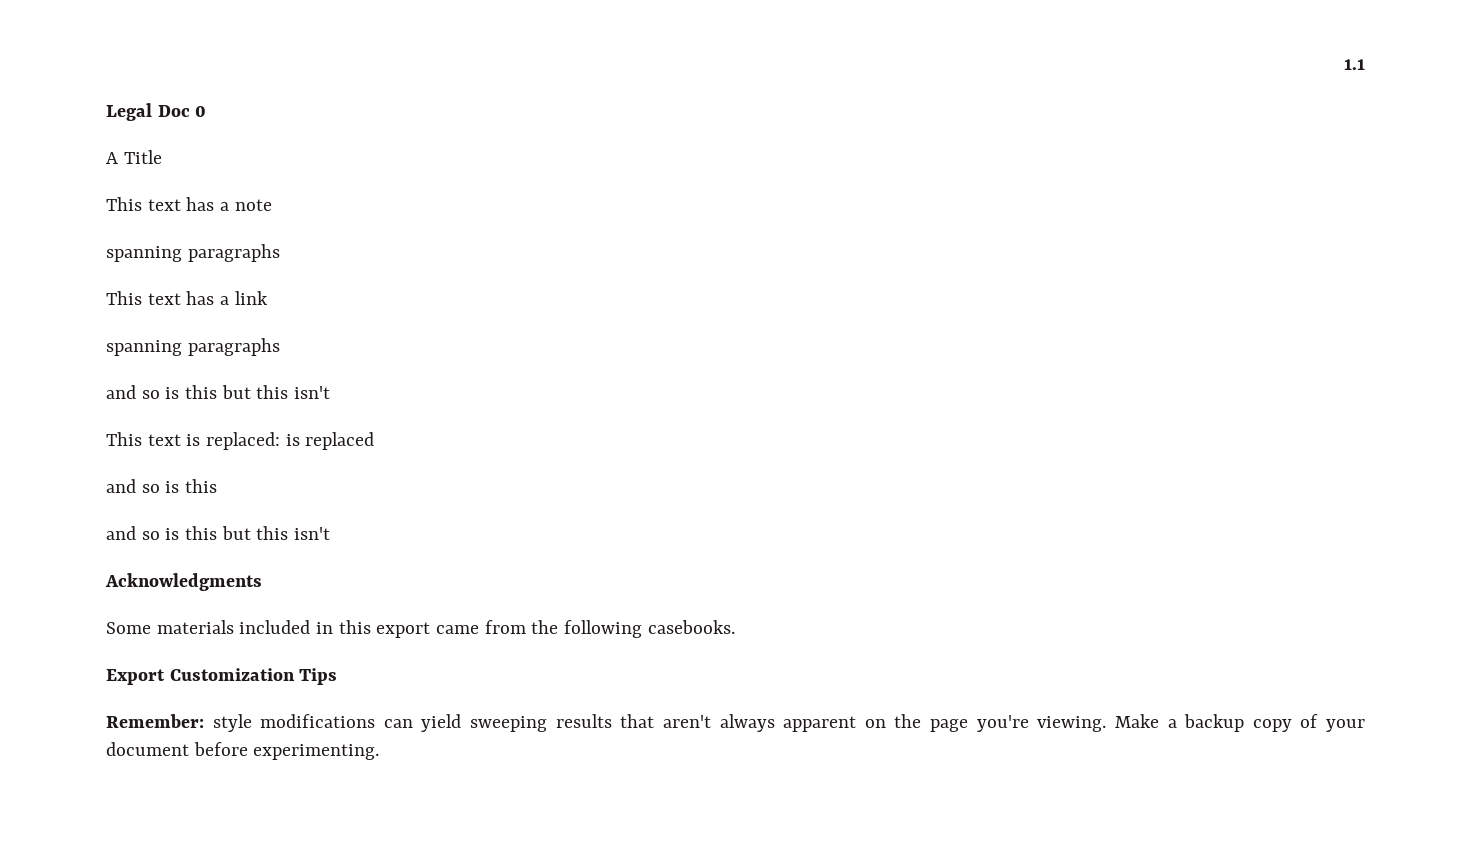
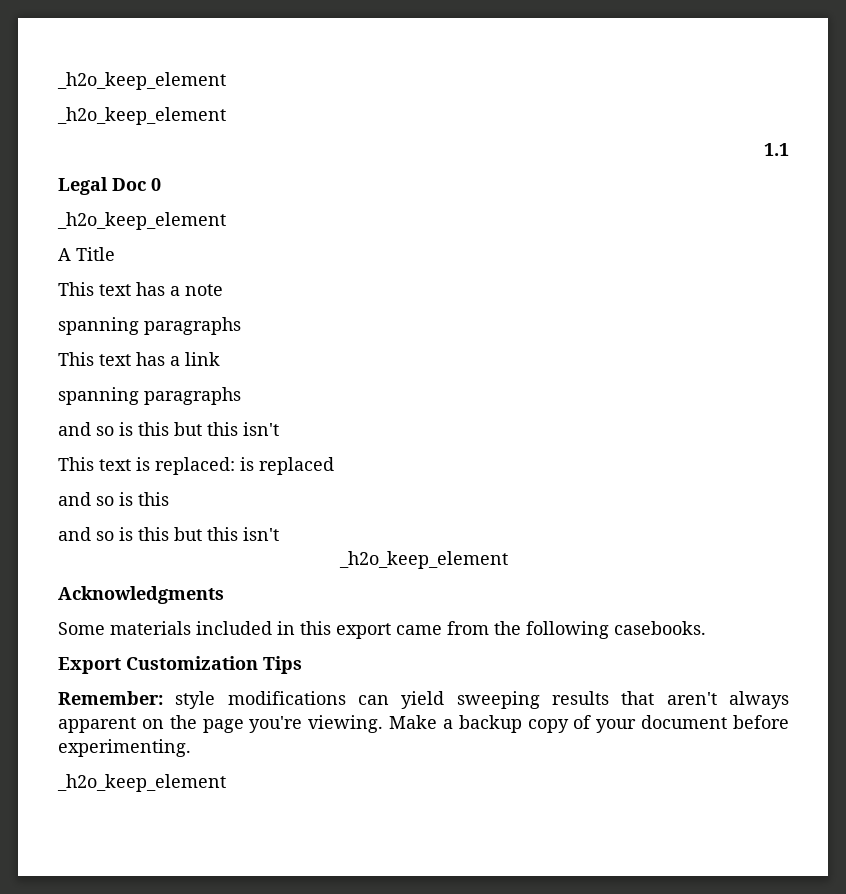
(1344, 64) none -> [57,72,226,90] [57,107,226,125] _h2o_keep_element // _h2o_keep_element //
(207, 111) none -> [57,212,226,230] // _h2o_keep_element
(331, 533) none -> [338,551,508,569] // _h2o_keep_element
(380, 752) none -> [57,774,226,792] // _h2o_keep_element

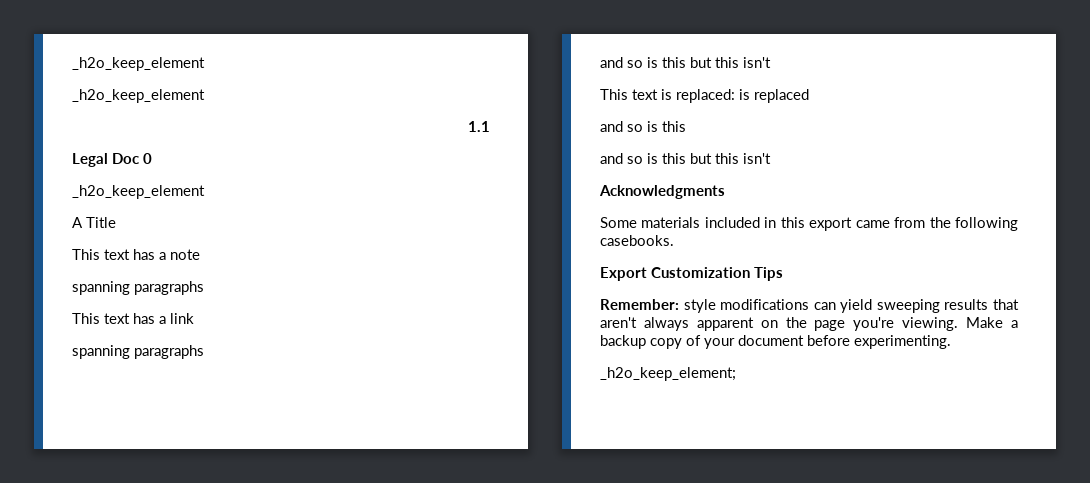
[338,551,508,569] // _h2o_keep_element -> (771, 158) none
[57,774,226,792] _h2o_keep_element -> [600,367,736,381] _h2o_keep_element;

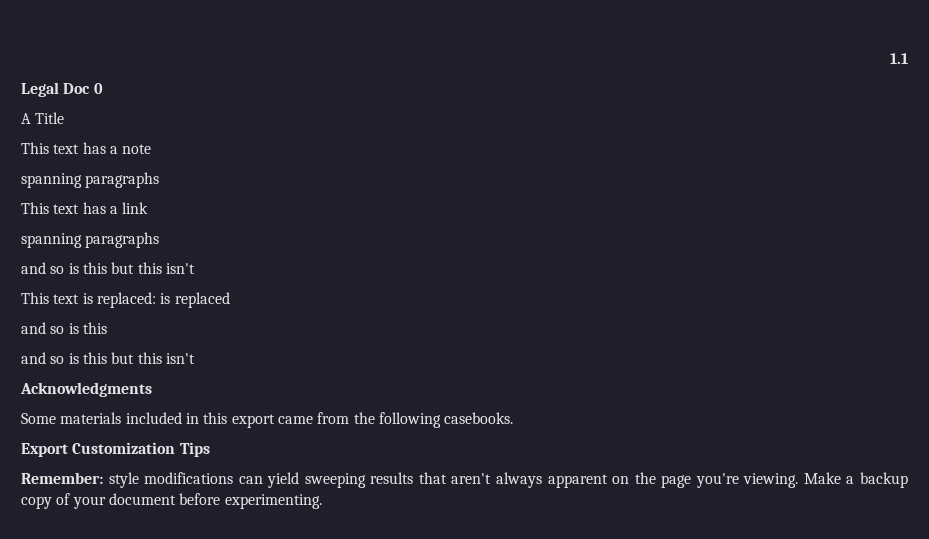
[72,57,205,71] [72,89,205,103] _h2o_keep_element // _h2o_keep_element // -> (890, 58) none
[72,185,205,199] // _h2o_keep_element -> (103, 88) none
[600,367,736,381] // _h2o_keep_element; -> (322, 501) none

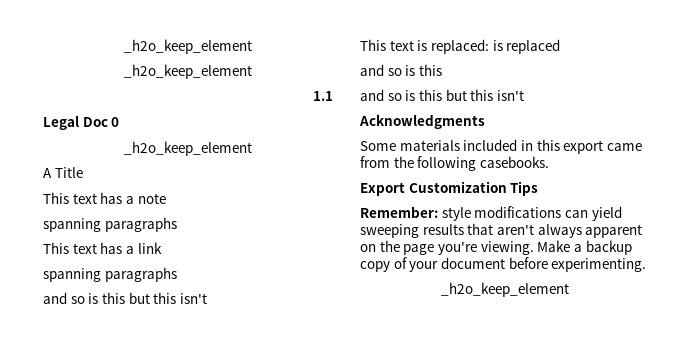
(890, 58) none -> [124,39,252,54] [124,64,252,79] _h2o_keep_element // _h2o_keep_element //
(103, 88) none -> [124,141,252,156] // _h2o_keep_element
(322, 501) none -> [441,282,569,297] // _h2o_keep_element

